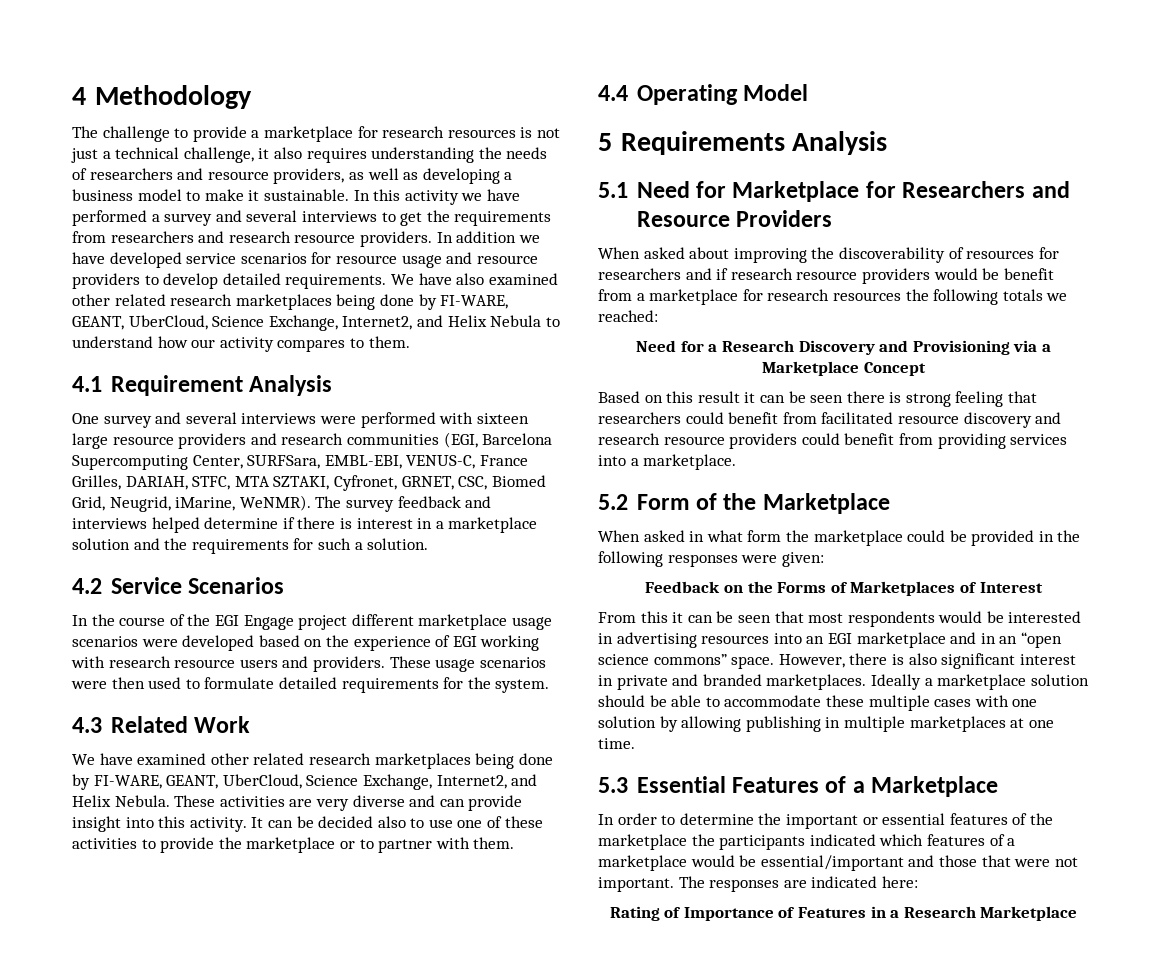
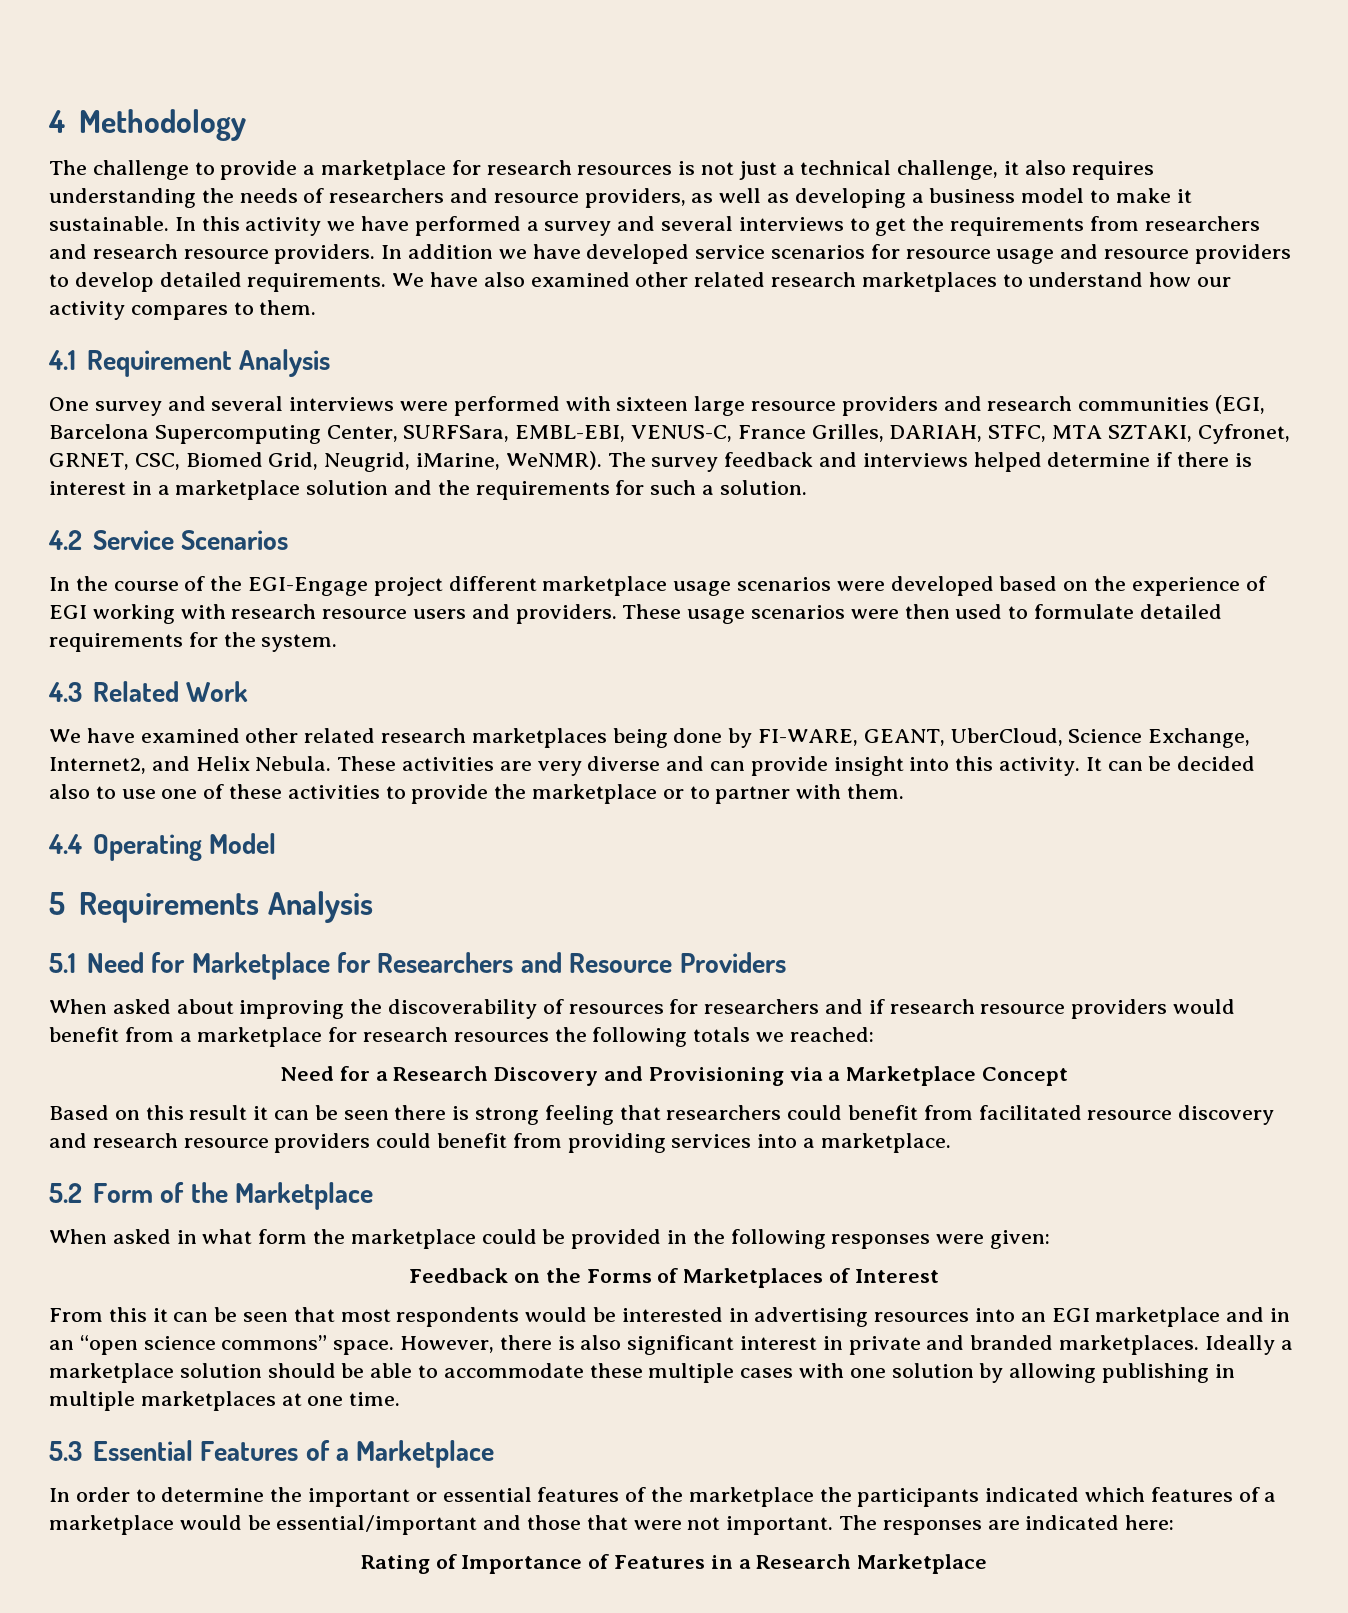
[336,294,509,310] [72,315,542,331] being done by FI-WARE, GEANT, UberCloud, Science Exchange, Internet2, and Helix Nebula -> (997, 282) none
[214,615,294,630] EGI Engage -> [248,577,369,596] EGI-Engage
[982,268,1000,280] be -> (1236, 1006) none

